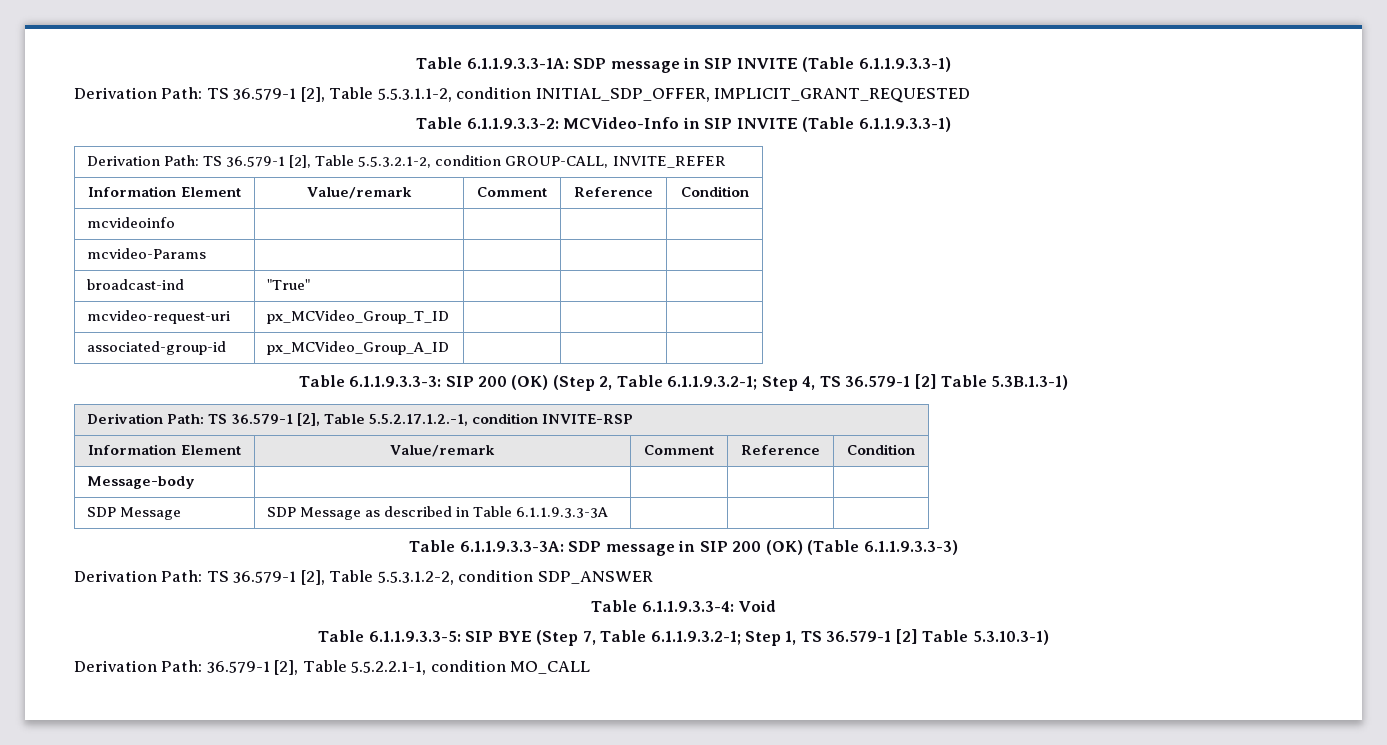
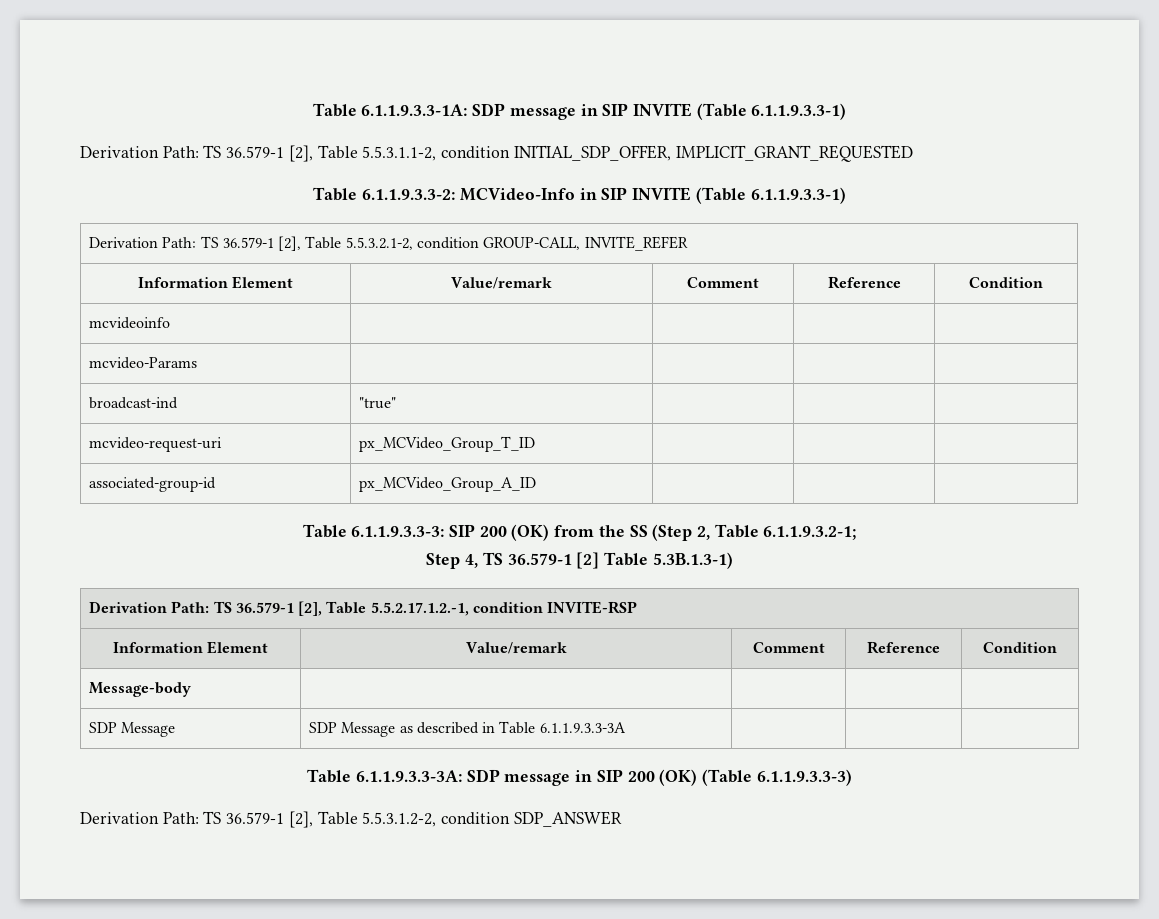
[267,279,311,290] "True" -> [358,397,396,409] "true"
(549, 382) none -> [554,525,648,537] from the SS
(758, 383) none -> (857, 533) //
[591,600,776,612] [318,629,1049,646] [74,660,591,675] // Table 6.1.1.9.3.3-4: Void // Table 6.1.1.9.3.3-5: SIP BYE (Step 7, Table 6.1.1.9.3.2-1; Step 1, TS 36.579-1 [2] Table 5.3.10.3-1) // Derivation Path: 36.579-1 [2], Table 5.5.2.2.1-1, condition MO_CALL -> (622, 819) none

